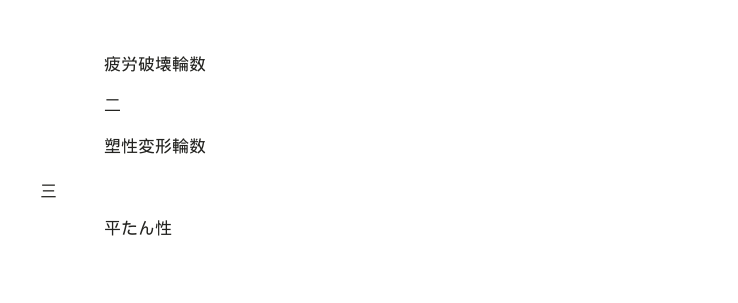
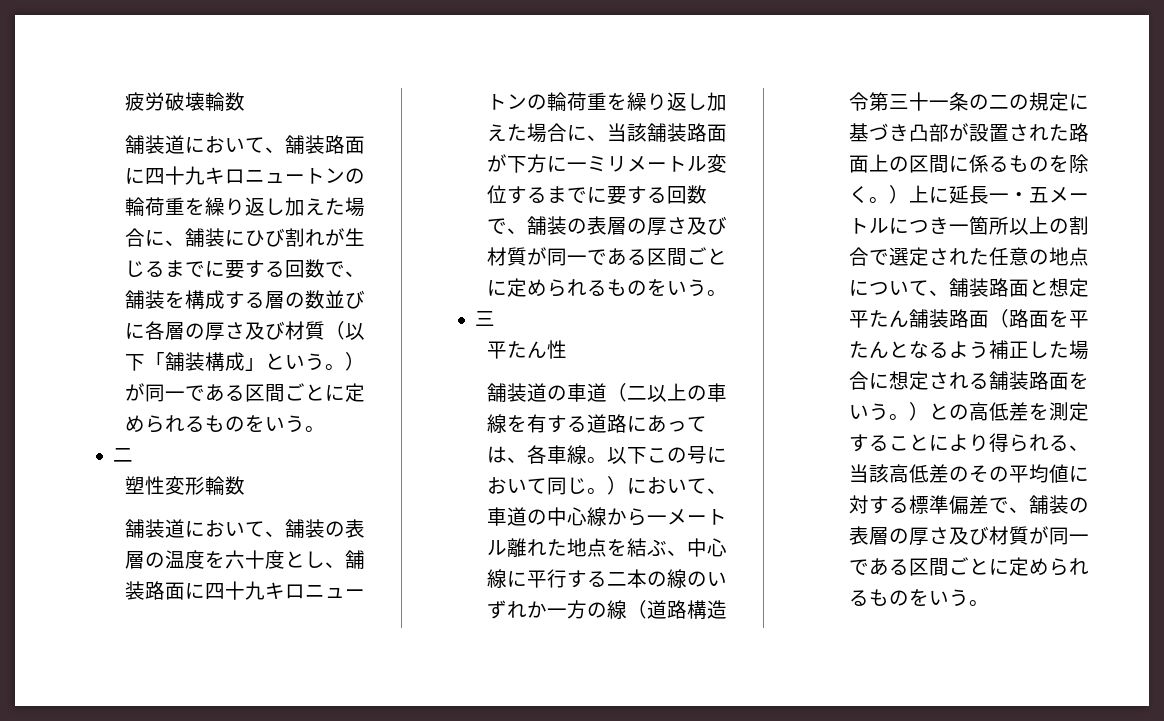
[104,99,122,111] [104,138,207,154] [40,184,57,198] [104,220,173,236] 二 // 塑性変形輪数 // 三 // 平たん性 -> [124,135,365,154] [124,166,365,185] [124,197,365,217] [124,228,365,247] [124,259,365,279] [124,290,365,309] [124,321,365,340] [124,352,365,371] [124,383,365,402] [124,415,325,433] [113,448,134,462] [124,476,245,496] [124,519,365,538] [124,550,365,569] [124,581,365,600] [486,92,727,112] [486,123,727,143] [486,154,727,173] [486,185,707,205] [486,216,727,235] [486,247,727,266] [486,278,727,297] [475,311,496,326] [486,340,567,359] [486,383,727,402] [486,414,707,433] [486,445,727,464] [486,476,727,495] [486,507,727,526] [486,538,727,557] [486,569,727,588] [486,600,727,619] [848,92,1089,111] [848,123,1089,142] [848,154,1089,173] [848,185,1089,204] [848,216,1089,235] [848,247,1089,266] [848,278,1089,297] [848,309,1089,328] [848,340,1089,360] [848,371,1089,390] [848,402,1089,421] [848,433,1089,452] [848,464,1089,483] [848,495,1089,515] [848,526,1089,545] [848,557,1089,576] [848,589,989,607] 舗装道において、舗装路面に四十九キロニュートンの輪荷重を繰り返し加えた場合に、舗装にひび割れが生じるまでに要する回数で、舗装を構成する層の数並びに各層の厚さ及び材質（以下「舗装構成」という。）が同一である区間ごとに定められるものをいう。 // 二 // 塑性変形輪数 // 舗装道において、舗装の表層の温度を六十度とし、舗装路面に四十九キロニュートンの輪荷重を繰り返し加えた場合に、当該舗装路面が下方に一ミリメートル変位するまでに要する回数で、舗装の表層の厚さ及び材質が同一である区間ごとに定められるものをいう。 // 三 // 平たん性 // 舗装道の車道（二以上の車線を有する道路にあっては、各車線。以下この号において同じ。）において、車道の中心線から一メートル離れた地点を結ぶ、中心線に平行する二本の線のいずれか一方の線（道路構造令第三十一条の二の規定に基づき凸部が設置された路面上の区間に係るものを除く。）上に延長一・五メートルにつき一箇所以上の割合で選定された任意の地点について、舗装路面と想定平たん舗装路面（路面を平たんとなるよう補正した場合に想定される舗装路面をいう。）との高低差を測定することにより得られる、当該高低差のその平均値に対する標準偏差で、舗装の表層の厚さ及び材質が同一である区間ごとに定められるものをいう。

